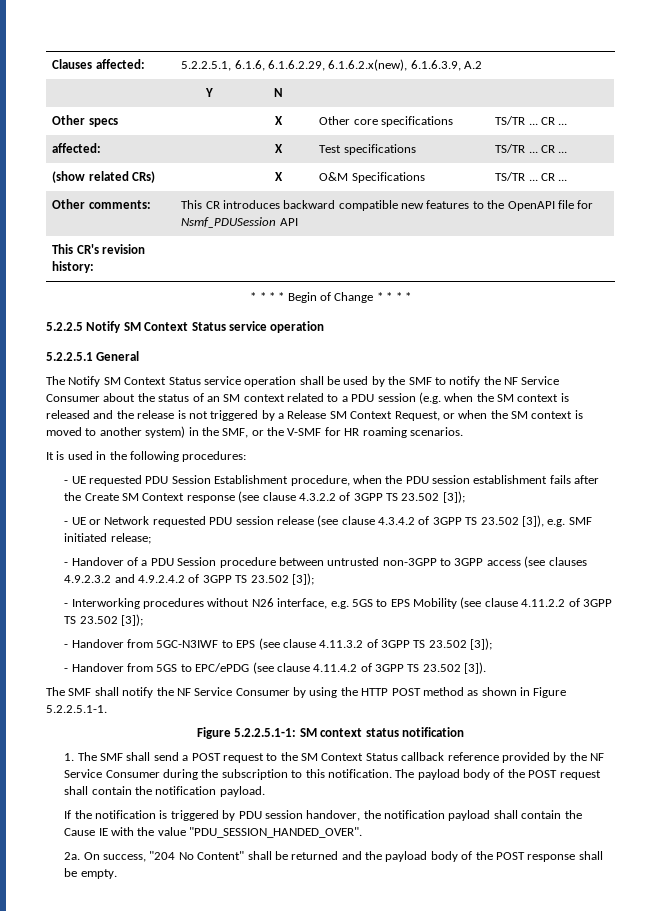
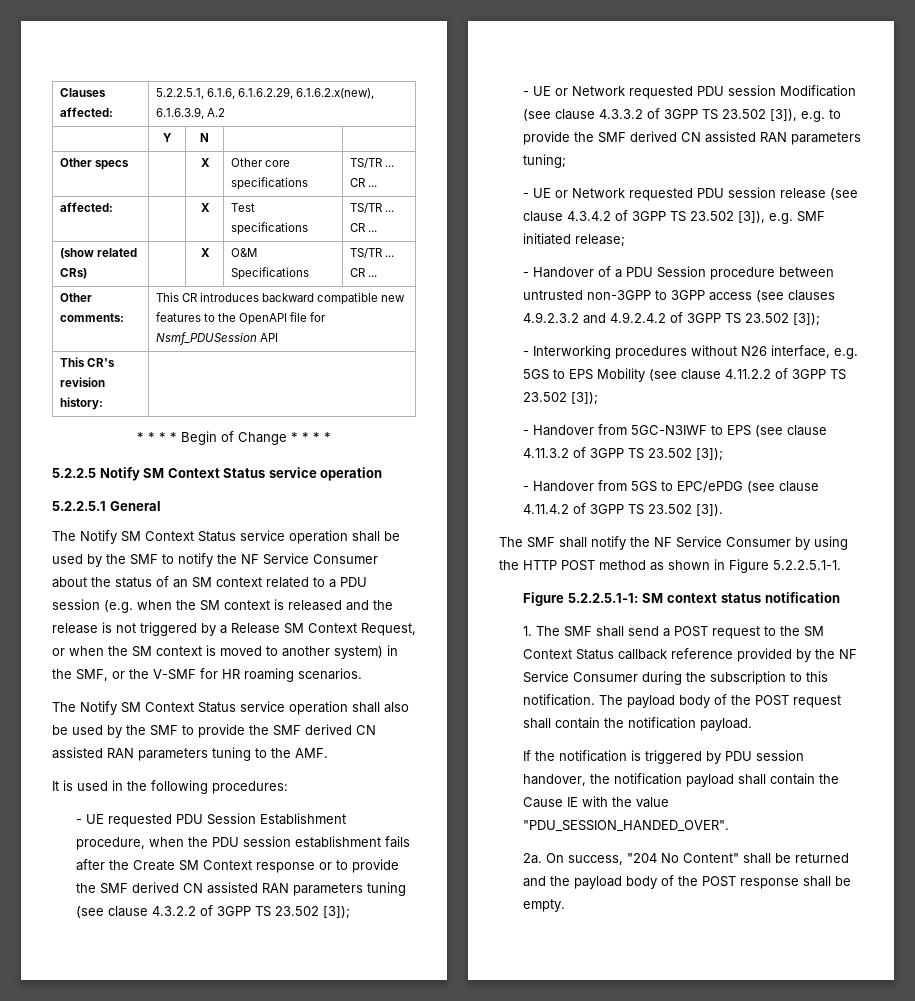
(463, 431) none -> [52,701,409,715] [52,724,376,738] [52,747,328,761] // The Notify SM Context Status service operation shall also be used by the SMF to provide the SMF derived CN assisted RAN parameters tuning to the AMF.
(235, 499) none -> [319,859,400,873] [76,882,407,896] or to provide the SMF derived CN assisted RAN parameters tuning
(465, 497) none -> [523,85,857,99] [523,108,842,122] [523,131,862,145] [523,154,567,168] // - UE or Network requested PDU session Modification (see clause 4.3.3.2 of 3GPP TS 23.502 [3]), e.g. to provide the SMF derived CN assisted RAN parameters tuning;

